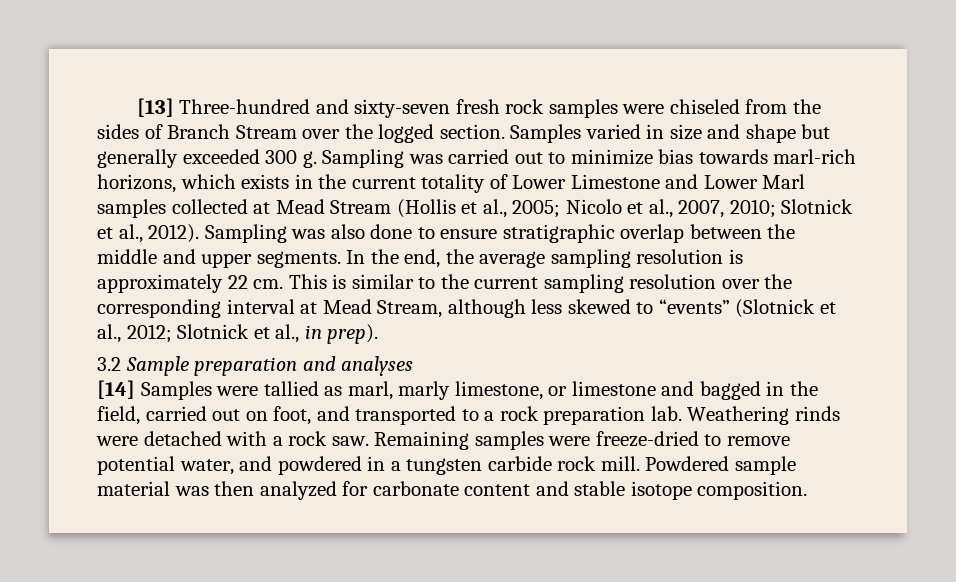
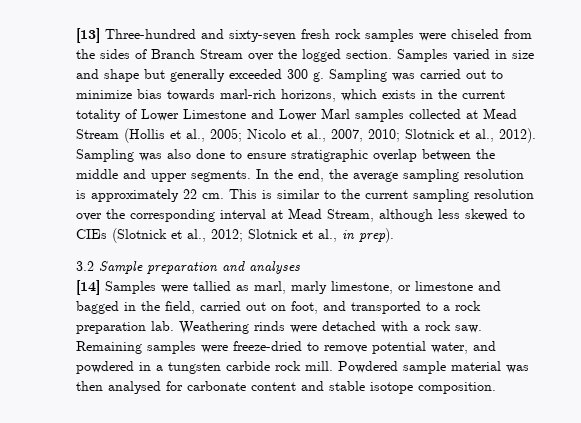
[658,299,730,314] “events” -> [76,229,107,239] CIEs
[259,481,337,500] analyzed -> [108,381,161,394] analysed

